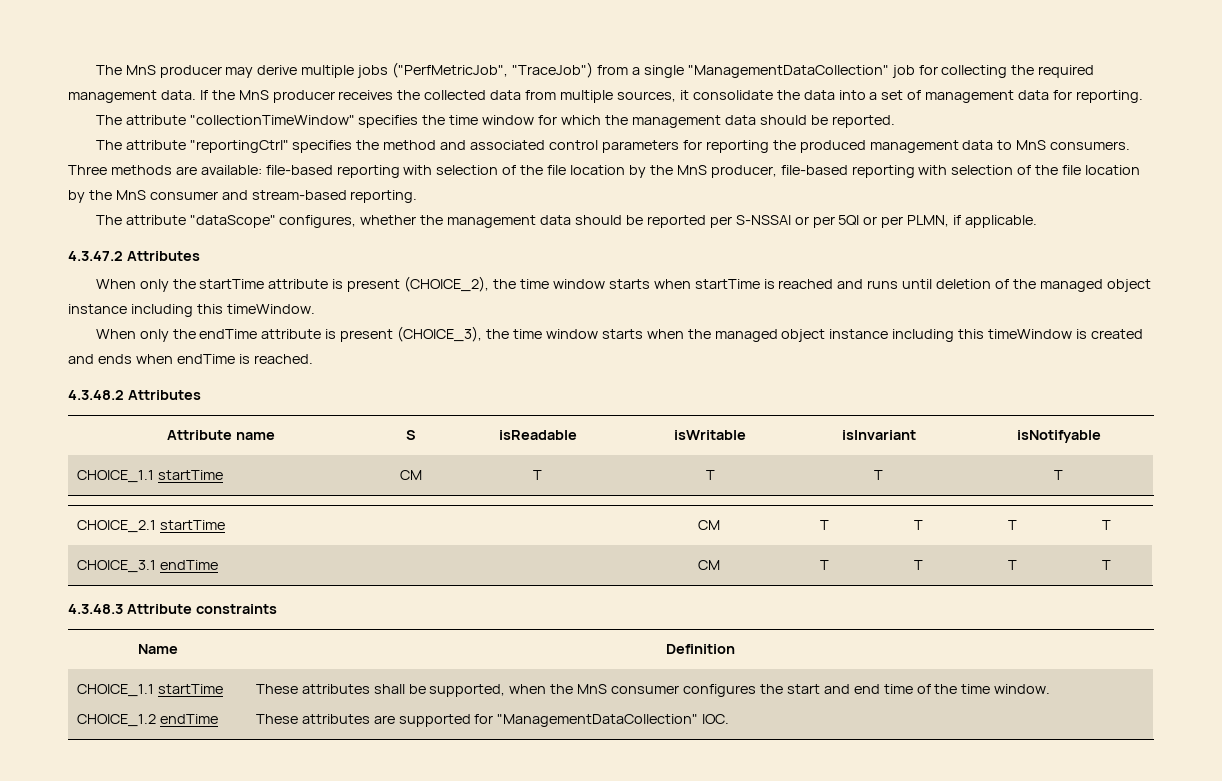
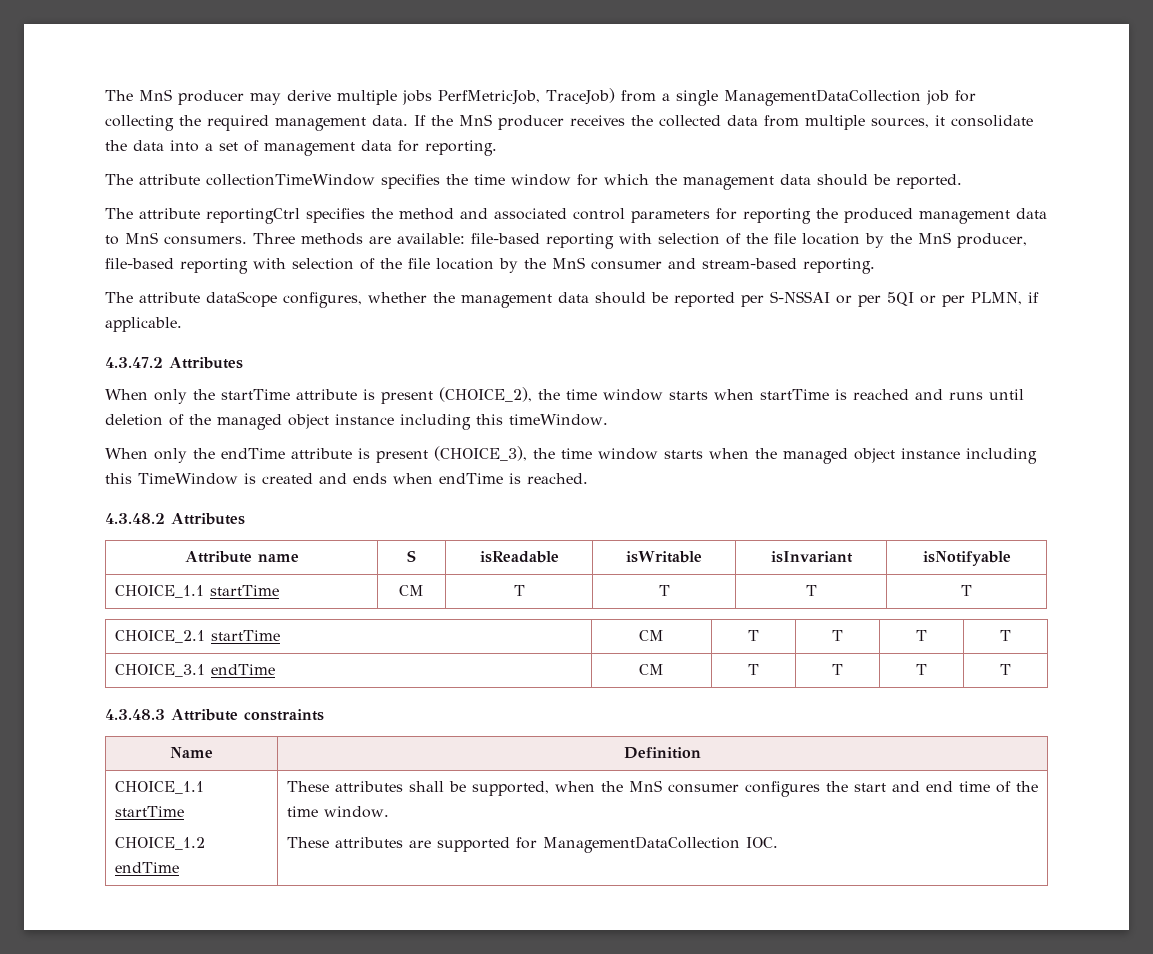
[392,62,594,78] ("PerfMetricJob", "TraceJob") -> [438,88,615,105] PerfMetricJob, TraceJob)
[687,65,889,78] "ManagementDataCollection" -> [723,89,921,106] ManagementDataCollection
[189,115,355,125] "collectionTimeWindow" -> [206,174,375,186] collectionTimeWindow
[189,140,289,153] "reportingCtrl" -> [206,208,300,224] reportingCtrl
[189,215,276,228] "dataScope" -> [206,291,277,307] dataScope
[988,329,1073,339] timeWindow -> [138,473,238,485] TimeWindow
[497,714,699,727] "ManagementDataCollection" -> [542,836,740,853] ManagementDataCollection

